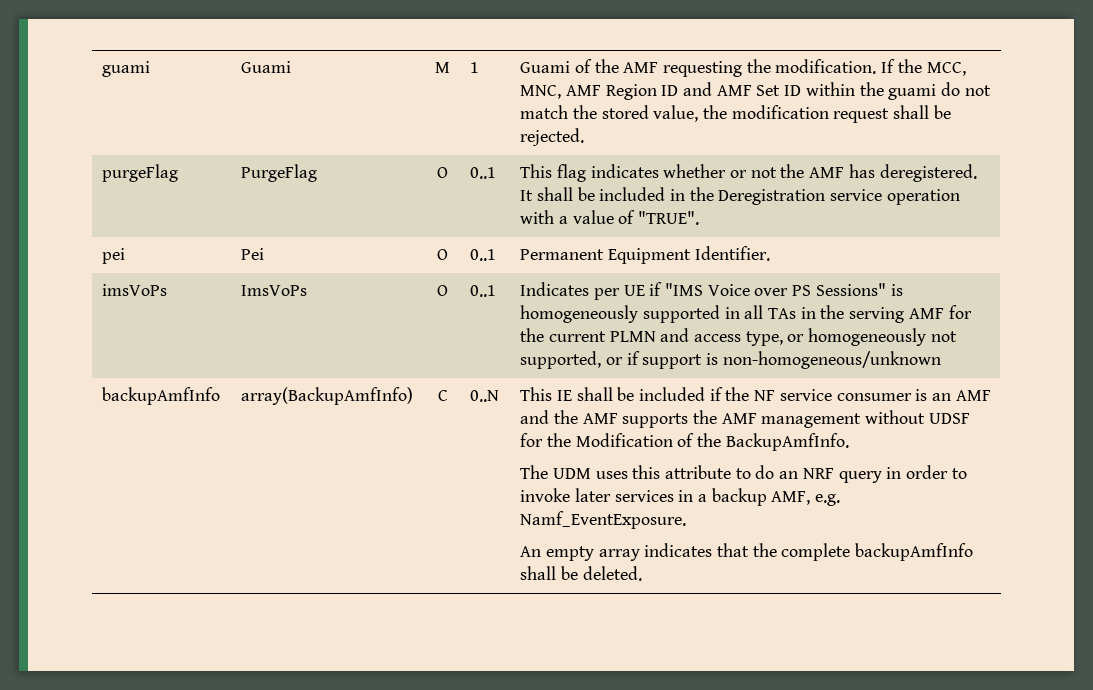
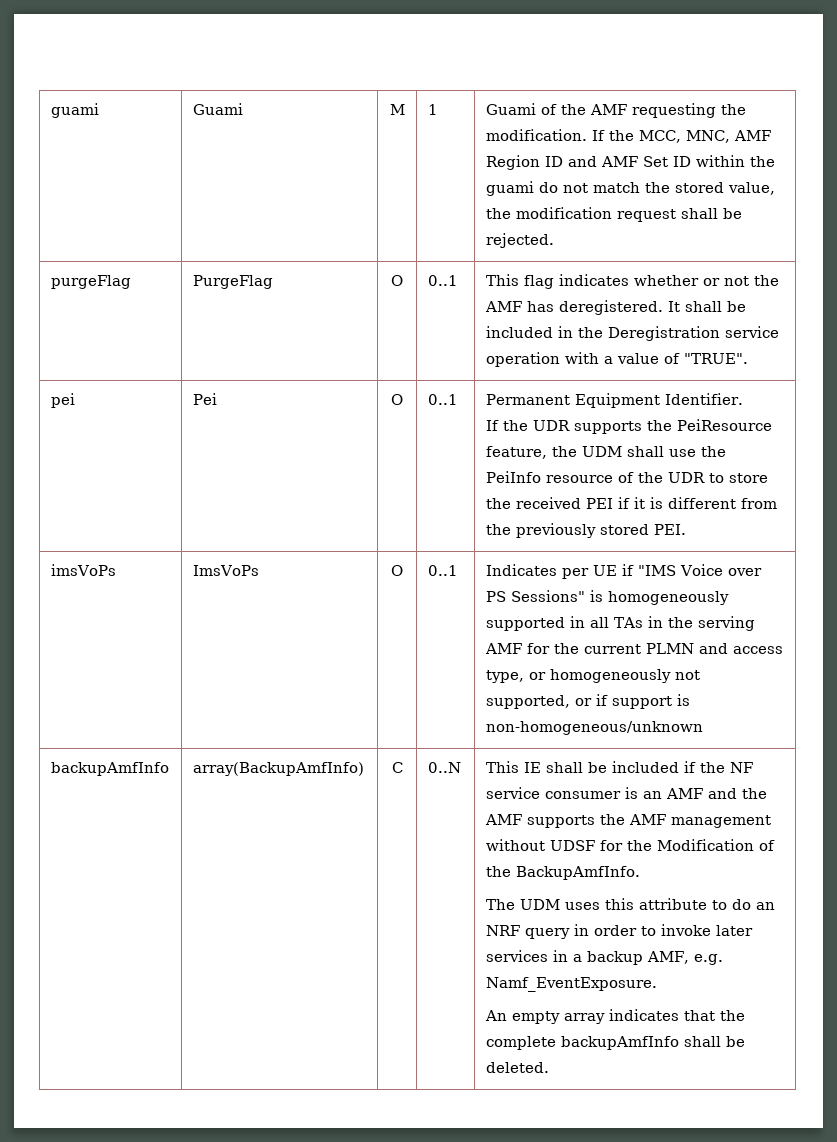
(770, 253) none -> [485,419,772,434] [485,446,726,459] [485,471,768,483] [485,497,777,509] [485,523,686,538] // If the UDR supports the PeiResource feature, the UDM shall use the PeiInfo resource of the UDR to store the received PEI if it is different from the previously stored PEI.

